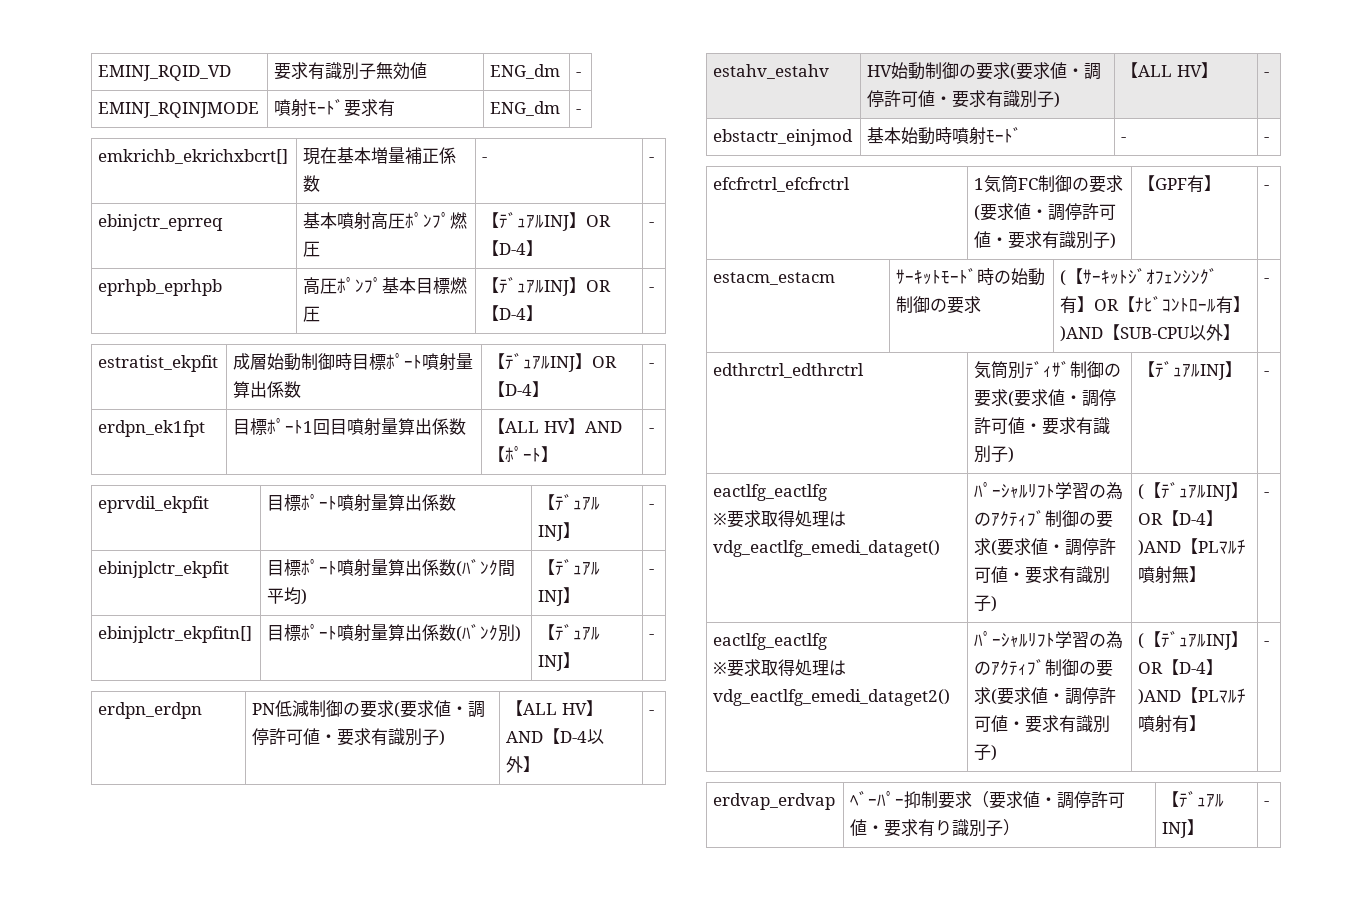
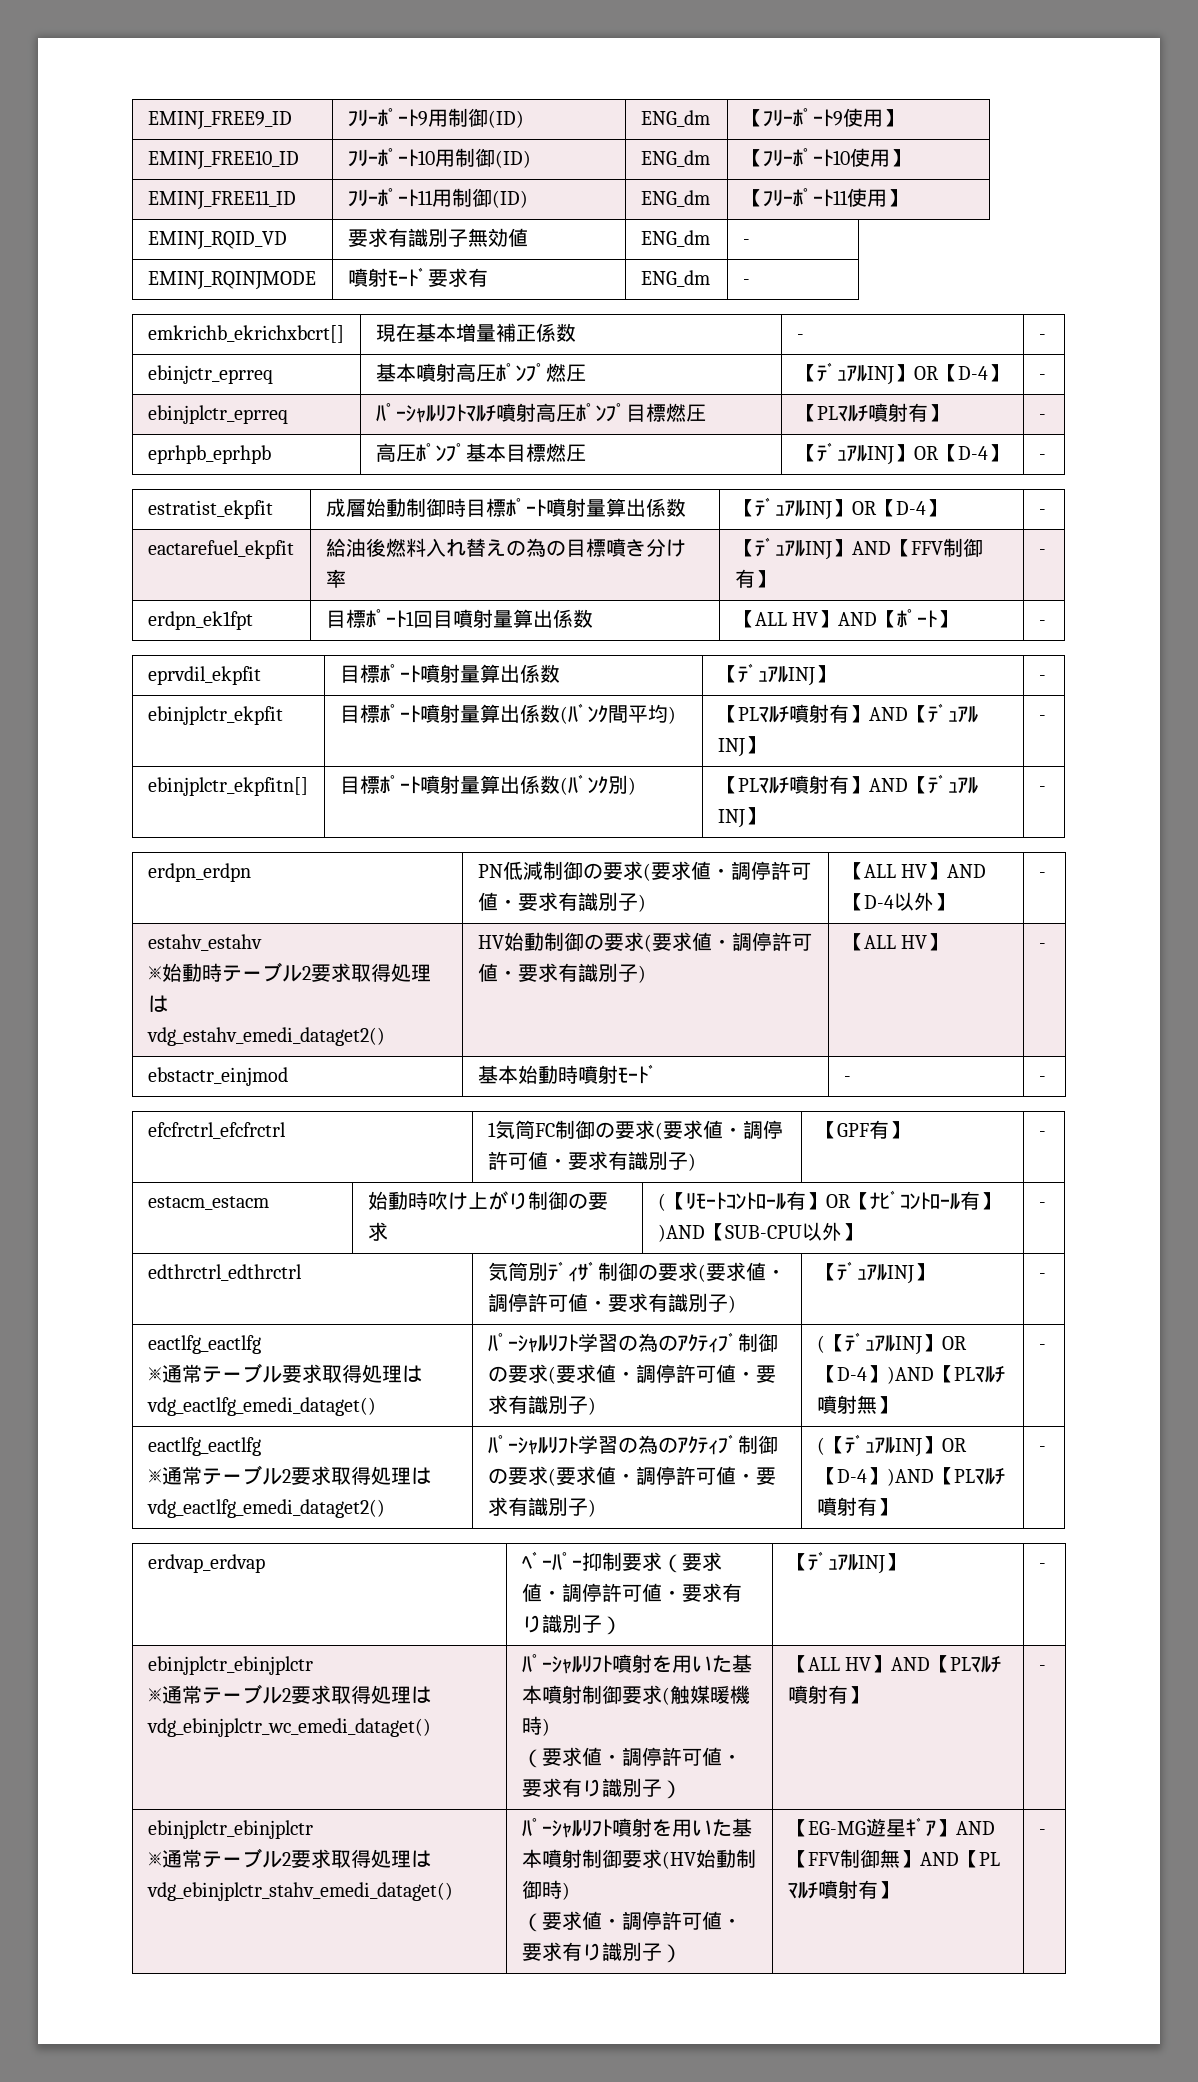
(98, 73) none -> [147,111,292,130] [347,108,524,128] [640,110,710,127] [742,108,903,127] [147,150,299,170] [347,148,531,168] [640,150,710,167] [742,148,910,167] [147,190,296,210] [347,188,528,208] [640,190,710,207] [742,188,907,207] EMINJ_FREE9_ID | ﾌﾘｰﾎﾟｰﾄ9用制御(ID) | ENG_dm | 【ﾌﾘｰﾎﾟｰﾄ9使用】 // EMINJ_FREE10_ID | ﾌﾘｰﾎﾟｰﾄ10用制御(ID) | ENG_dm | 【ﾌﾘｰﾎﾟｰﾄ10使用】 // EMINJ_FREE11_ID | ﾌﾘｰﾎﾟｰﾄ11用制御(ID) | ENG_dm | 【ﾌﾘｰﾎﾟｰﾄ11使用】 //
(655, 224) none -> [147,405,288,424] [375,403,706,423] [796,403,948,422] [1038,414,1046,420] // ebinjplctr_eprreq | ﾊﾟｰｼｬﾙﾘﾌﾄﾏﾙﾁ噴射高圧ﾎﾟﾝﾌﾟ目標燃圧 | 【PLﾏﾙﾁ噴射有】 | -
(655, 365) none -> [147,540,294,559] [325,538,686,557] [325,569,346,588] [734,537,983,560] [734,569,775,588] [1038,549,1046,555] // eactarefuel_ekpfit | 給油後燃料入れ替えの為の目標噴き分け率 | 【ﾃﾞｭｱﾙINJ】AND【FFV制御有】 | -
(556, 567) none -> [737,704,928,723] PLﾏﾙﾁ噴射有】AND【
(556, 632) none -> [737,775,928,794] PLﾏﾙﾁ噴射有】AND【
(830, 71) none -> [147,962,431,982] [147,995,168,1013] [146,1027,385,1046] // ※始動時テーブル2要求取得処理は // vdg_estahv_emedi_dataget2()
[896,268,1046,286] [896,296,982,314] [1060,268,1219,286] ｻｰｷｯﾄﾓｰﾄﾞ時の始動制御の要求 | (【ｻｰｷｯﾄｼﾞｵﾌｪﾝｼﾝｸﾞ -> [367,1191,608,1210] [367,1222,388,1241] [657,1192,786,1211] 始動時吹け上がり制御の要求 | (【ﾘﾓｰﾄｺﾝﾄﾛｰﾙ
(728, 519) none -> [161,1363,282,1383] 通常テーブル
(728, 668) none -> [161,1465,291,1485] 通常テーブル2
(1270, 803) none -> [147,1656,313,1675] [147,1684,431,1704] [146,1718,431,1737] [521,1654,752,1674] [521,1685,750,1705] [521,1716,550,1736] [521,1747,742,1768] [521,1778,682,1799] [787,1655,1002,1673] [787,1685,868,1704] [1038,1665,1046,1671] [147,1820,313,1839] [147,1848,431,1868] [146,1882,453,1901] [521,1818,752,1838] [521,1849,756,1869] [521,1880,570,1900] [521,1911,742,1932] [521,1942,682,1963] [787,1817,995,1837] [787,1849,1000,1868] [787,1880,898,1899] [1038,1829,1046,1835] // ebinjplctr_ebinjplctr // ※通常テーブル2要求取得処理はvdg_ebinjplctr_wc_emedi_dataget() | ﾊﾟｰｼｬﾙﾘﾌﾄ噴射を用いた基本噴射制御要求(触媒暖機時) // （要求値・調停許可値・要求有り識別子） | 【ALL HV】AND【PLﾏﾙﾁ噴射有】 | - // ebinjplctr_ebinjplctr // ※通常テーブル2要求取得処理はvdg_ebinjplctr_stahv_emedi_dataget() | ﾊﾟｰｼｬﾙﾘﾌﾄ噴射を用いた基本噴射制御要求(HV始動制御時) // （要求値・調停許可値・要求有り識別子） | 【EG-MG遊星ｷﾞｱ】AND【FFV制御無】AND【PLﾏﾙﾁ噴射有】 | -

